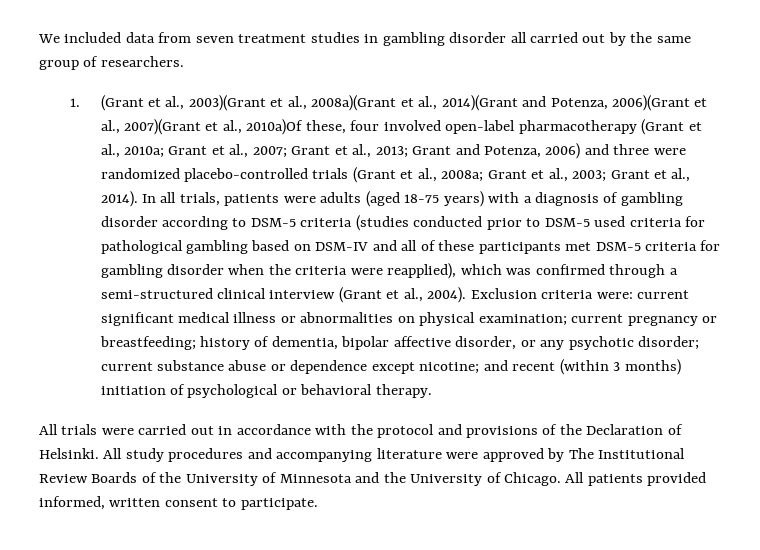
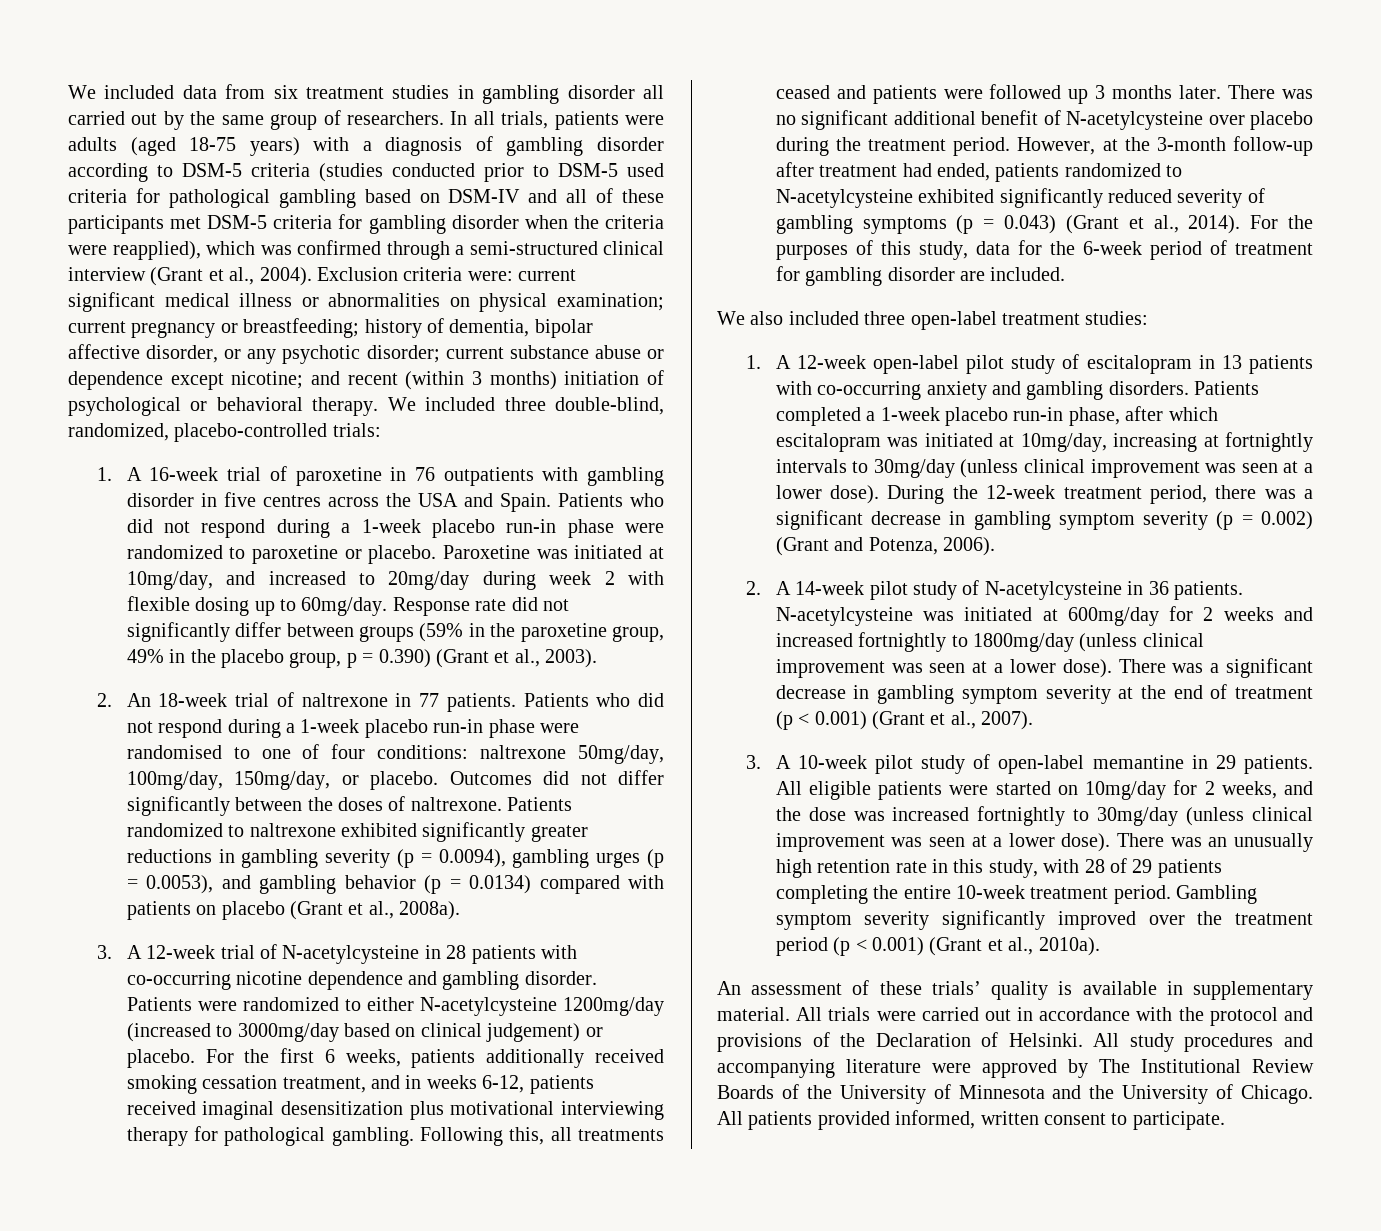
[195,36,234,43] seven -> [273,85,298,99] six
[69,95,708,111] [100,119,702,135] [100,143,686,159] [100,167,691,183] [100,191,138,207] // 1. (Grant et al., 2003)(Grant et al., 2008a)(Grant et al., 2014)(Grant and Potenza, 2006)(Grant et al., 2007)(Grant et al., 2010a)Of these, four involved open-label pharmacotherapy (Grant et al., 2010a; Grant et al., 2007; Grant et al., 2013; Grant and Potenza, 2006) and three were randomized placebo-controlled trials (Grant et al., 2008a; Grant et al., 2003; Grant et al., 2014). -> (444, 118) none
(432, 391) // -> [387,397,664,415] [68,423,381,442] [97,466,664,486] [126,492,664,512] [126,519,664,538] [126,545,665,564] [126,571,665,590] [126,596,569,616] [126,622,665,642] [126,649,598,668] [97,692,664,712] [126,719,579,738] [126,744,664,764] [126,770,664,790] [126,796,573,816] [126,822,588,842] [126,849,664,868] [126,875,664,894] [126,901,461,920] [97,944,577,964] [126,971,597,990] [126,997,664,1016] [126,1023,603,1042] [126,1048,665,1068] [126,1075,594,1094] [126,1101,665,1120] [126,1126,665,1146] [775,84,1313,104] [775,110,1313,130] [775,136,1313,156] [775,162,1183,182] [775,188,1265,208] [775,215,1313,234] [775,240,1313,260] [775,266,1066,286] [717,311,1149,330] [746,354,1313,374] [775,381,1260,400] [775,406,1218,426] [775,432,1313,452] [775,459,1313,478] [775,485,1313,504] [775,510,1313,530] [775,537,995,556] [746,580,1243,600] [775,606,1313,626] [775,632,1204,652] [775,658,1313,678] [775,684,1313,704] [775,711,1034,730] [746,754,1313,774] [775,780,1313,800] [775,806,1313,826] [775,833,1313,852] [775,858,1222,878] [775,885,1258,904] [775,910,1313,930] [775,937,1100,956] [717,980,1313,1000] [717,1007,790,1021] We included three double-blind, randomized, placebo-controlled trials: // 1. A 16-week trial of paroxetine in 76 outpatients with gambling disorder in five centres across the USA and Spain. Patients who did not respond during a 1-week placebo run-in phase were randomized to paroxetine or placebo. Paroxetine was initiated at 10mg/day, and increased to 20mg/day during week 2 with flexible dosing up to 60mg/day. Response rate did not significantly differ between groups (59% in the paroxetine group, 49% in the placebo group, p = 0.390) (Grant et al., 2003). // 2. An 18-week trial of naltrexone in 77 patients. Patients who did not respond during a 1-week placebo run-in phase were randomised to one of four conditions: naltrexone 50mg/day, 100mg/day, 150mg/day, or placebo. Outcomes did not differ significantly between the doses of naltrexone. Patients randomized to naltrexone exhibited significantly greater reductions in gambling severity (p = 0.0094), gambling urges (p = 0.0053), and gambling behavior (p = 0.0134) compared with patients on placebo (Grant et al., 2008a). // 3. A 12-week trial of N-acetylcysteine in 28 patients with co-occurring nicotine dependence and gambling disorder. Patients were randomized to either N-acetylcysteine 1200mg/day (increased to 3000mg/day based on clinical judgement) or placebo. For the first 6 weeks, patients additionally received smoking cessation treatment, and in weeks 6-12, patients received imaginal desensitization plus motivational interviewing therapy for pathological gambling. Following this, all treatments ceased and patients were followed up 3 months later. There was no significant additional benefit of N-acetylcysteine over placebo during the treatment period. However, at the 3-month follow-up after treatment had ended, patients randomized to N-acetylcysteine exhibited significantly reduced severity of gambling symptoms (p = 0.043) (Grant et al., 2014). For the purposes of this study, data for the 6-week period of treatment for gambling disorder are included. // We also included three open-label treatment studies: // 1. A 12-week open-label pilot study of escitalopram in 13 patients with co-occurring anxiety and gambling disorders. Patients completed a 1-week placebo run-in phase, after which escitalopram was initiated at 10mg/day, increasing at fortnightly intervals to 30mg/day (unless clinical improvement was seen at a lower dose). During the 12-week treatment period, there was a significant decrease in gambling symptom severity (p = 0.002) (Grant and Potenza, 2006). // 2. A 14-week pilot study of N-acetylcysteine in 36 patients. N-acetylcysteine was initiated at 600mg/day for 2 weeks and increased fortnightly to 1800mg/day (unless clinical improvement was seen at a lower dose). There was a significant decrease in gambling symptom severity at the end of treatment (p < 0.001) (Grant et al., 2007). // 3. A 10-week pilot study of open-label memantine in 29 patients. All eligible patients were started on 10mg/day for 2 weeks, and the dose was increased fortnightly to 30mg/day (unless clinical improvement was seen at a lower dose). There was an unusually high retention rate in this study, with 28 of 29 patients completing the entire 10-week treatment period. Gambling symptom severity significantly improved over the treatment period (p < 0.001) (Grant et al., 2010a). // An assessment of these trials’ quality is available in supplementary material.

